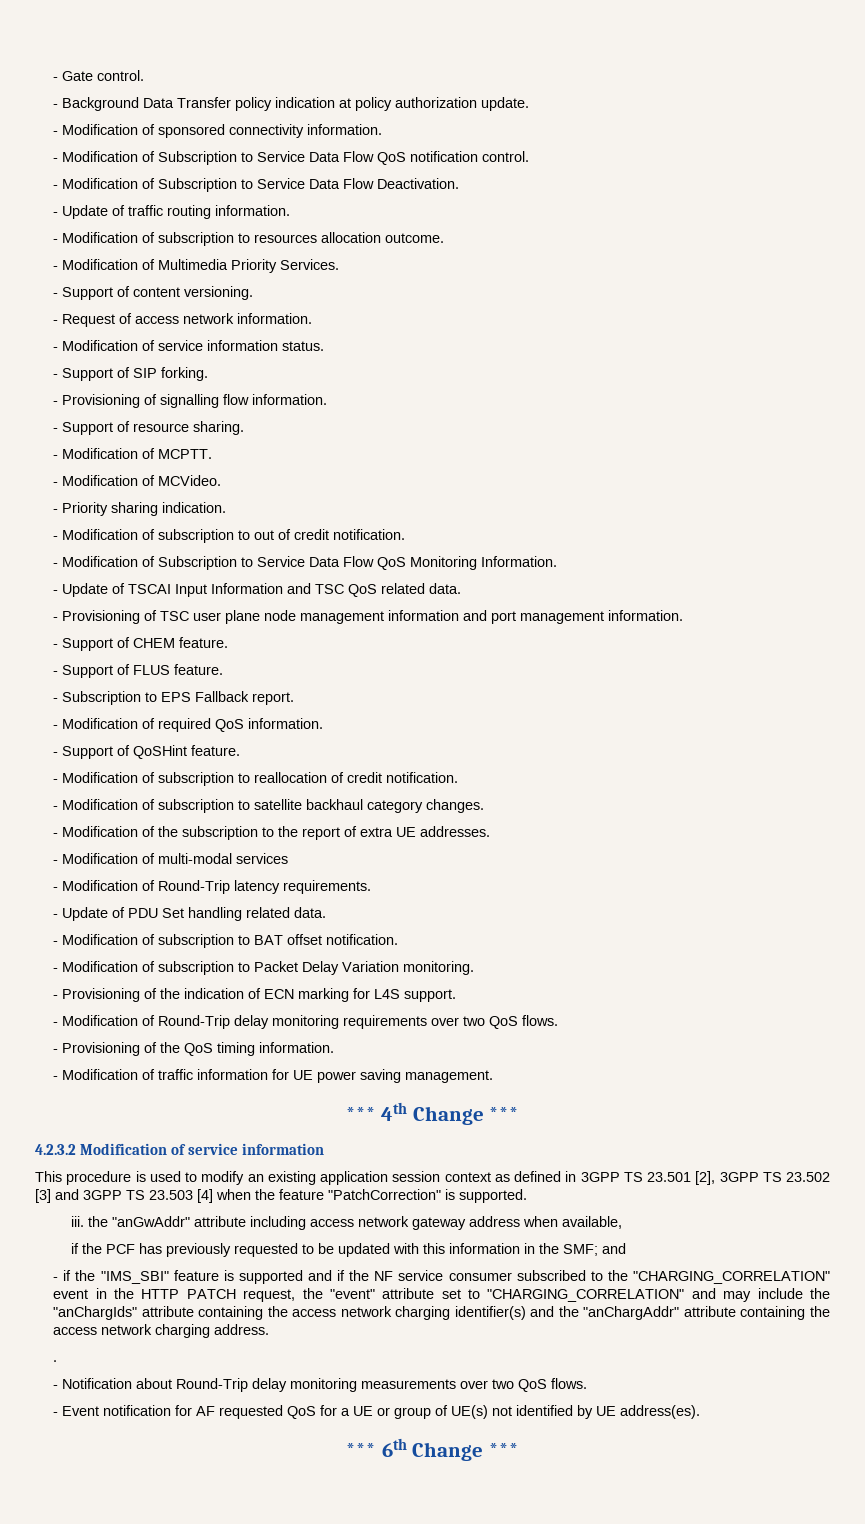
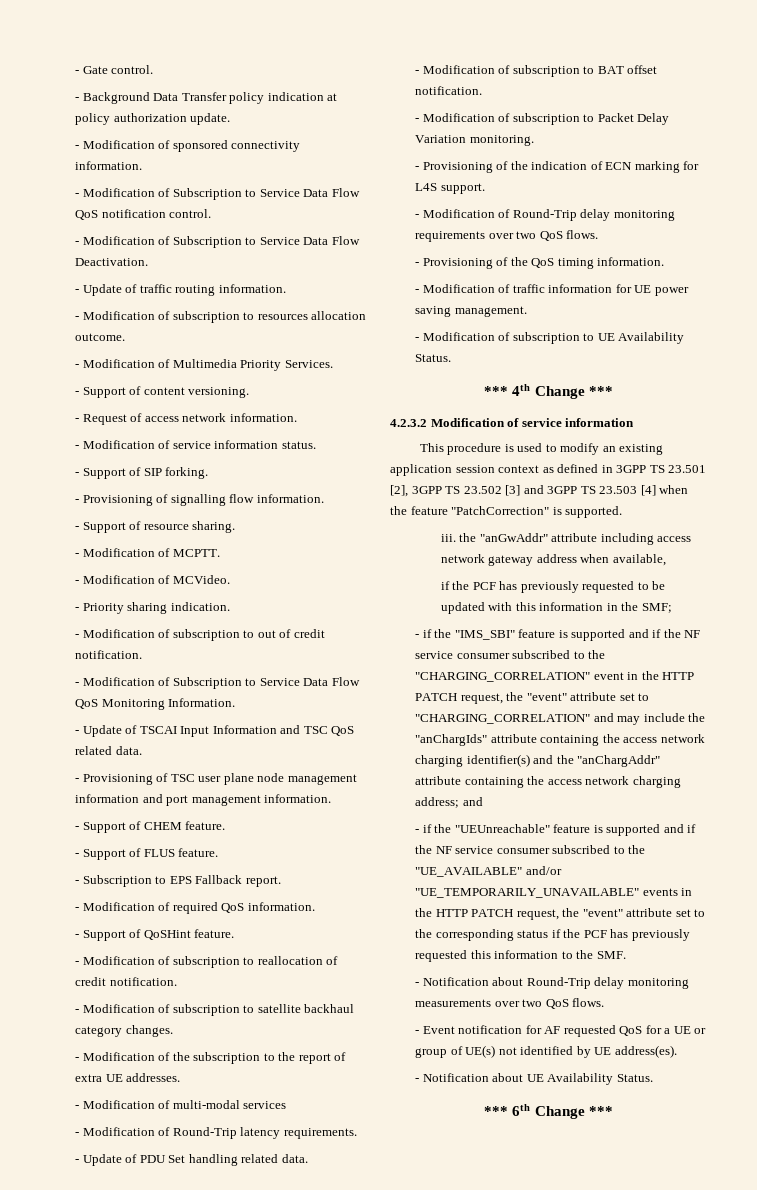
(494, 1076) none -> [415,332,685,344] [415,354,452,362] // - Modification of subscription to UE Availability Status.
[602,1243,627,1254] and -> (672, 608) none
[214,1324,270,1335] [53,1360,58,1362] address. // . -> [415,797,483,808] [415,824,697,836] [415,845,646,854] [415,866,562,877] [415,888,693,898] [415,908,706,920] [415,929,690,941] [415,950,626,962] address; and // - if the "UEUnreachable" feature is supported and if the NF service consumer subscribed to the "UE_AVAILABLE" and/or "UE_TEMPORARILY_UNAVAILABLE" events in the HTTP PATCH request, the "event" attribute set to the corresponding status if the PCF has previously requested this information to the SMF.
(701, 1412) none -> [415,1073,653,1085] // - Notification about UE Availability Status.

